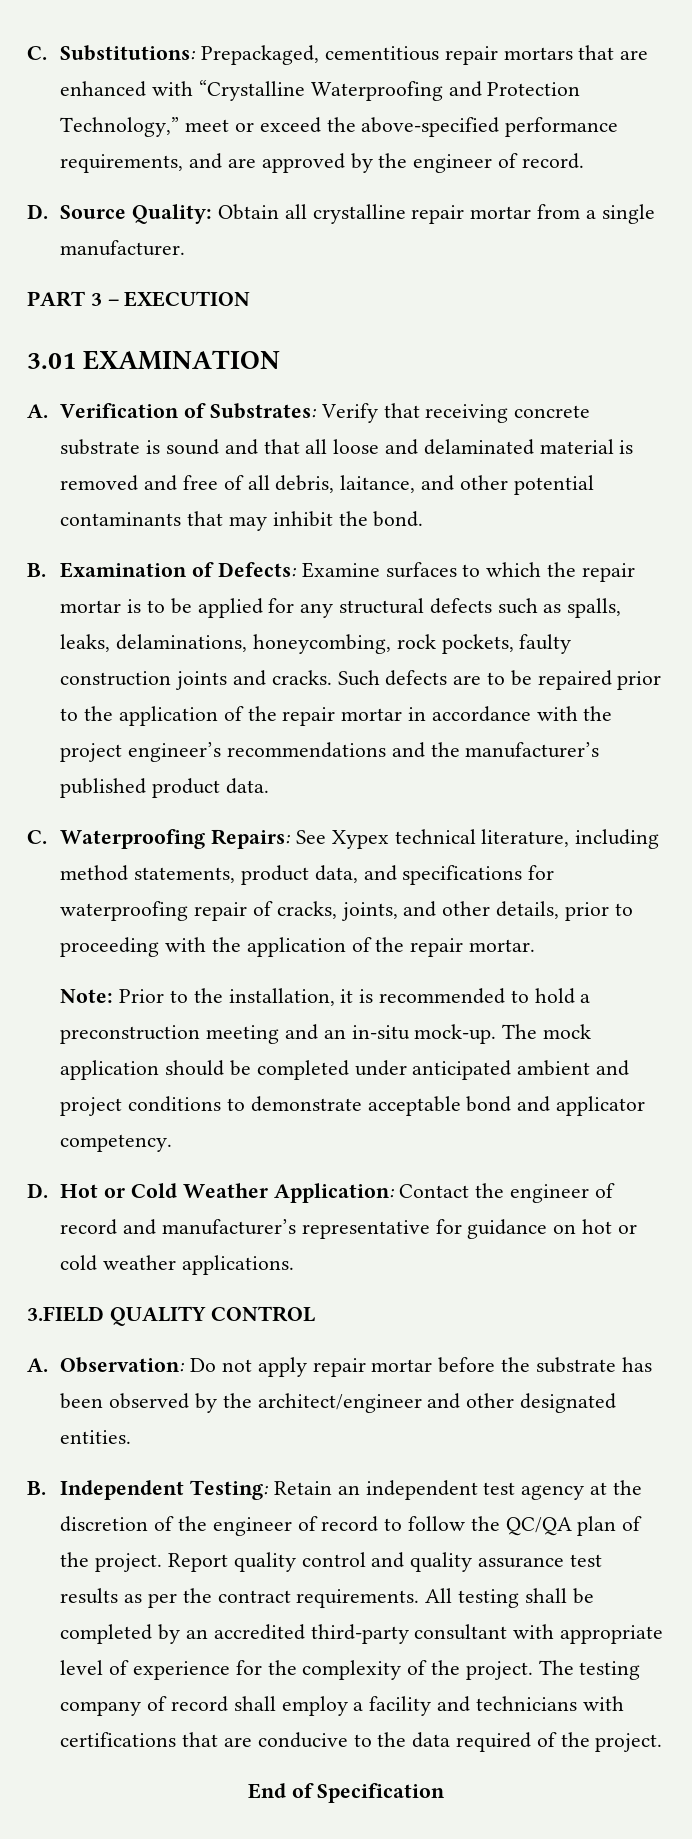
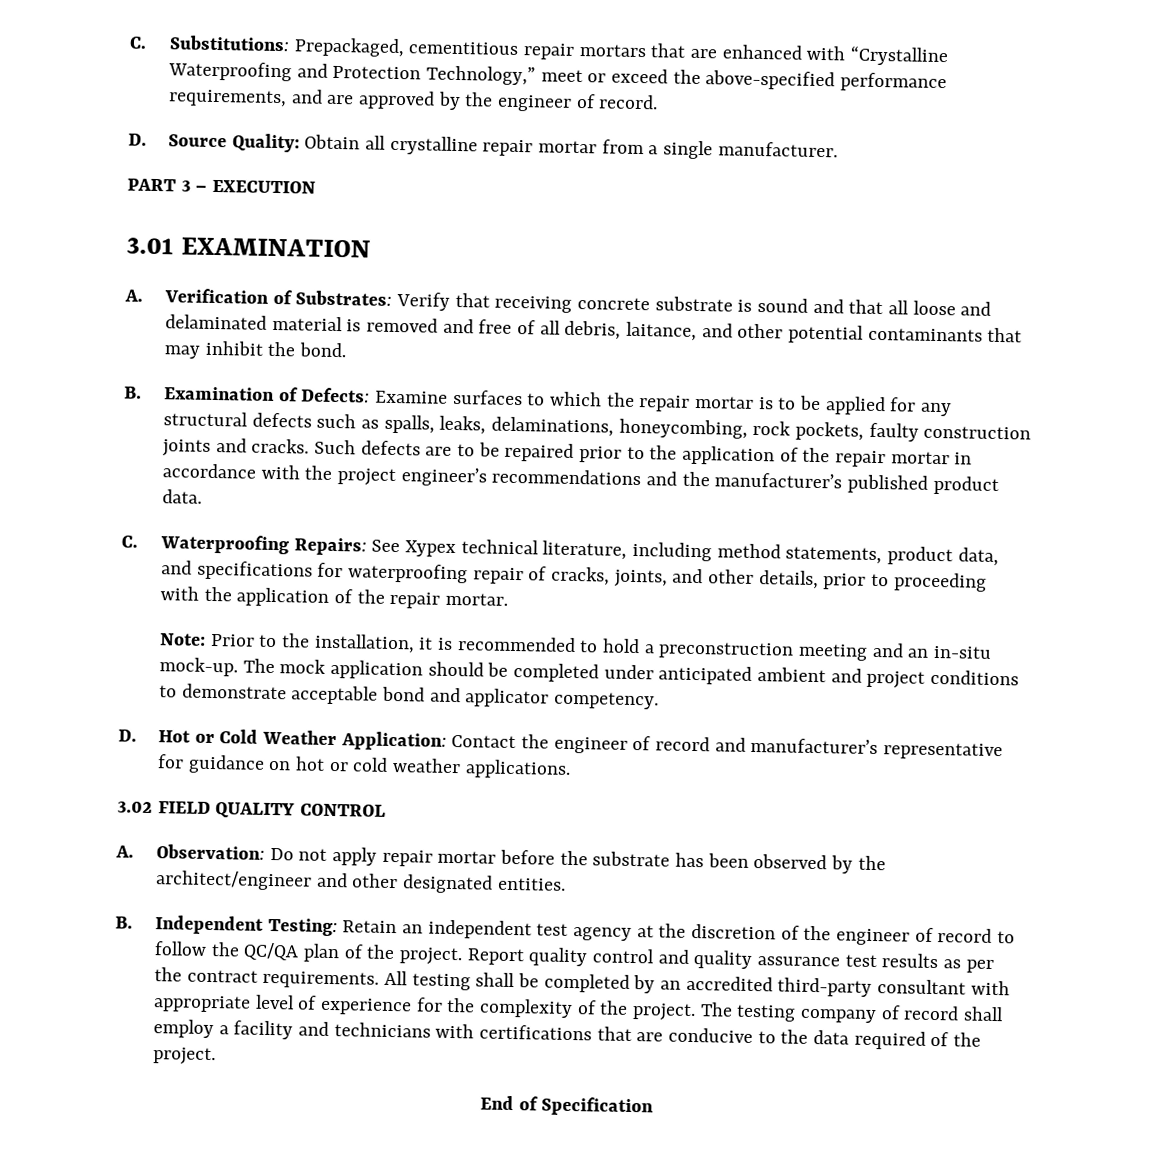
[27,1306,104,1322] 3.FIELD -> [117,801,211,814] 3.02 FIELD

